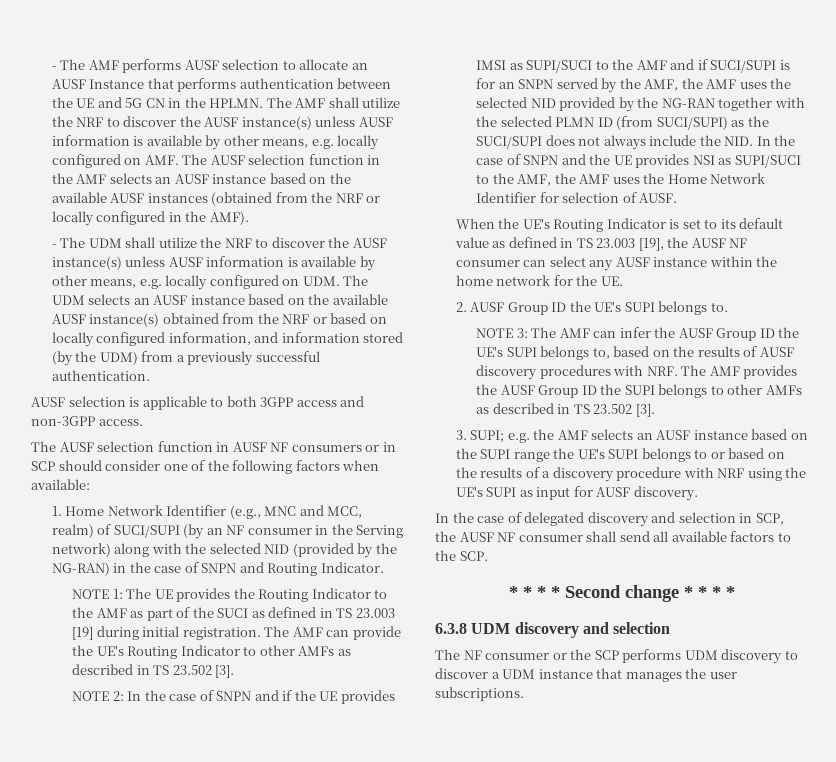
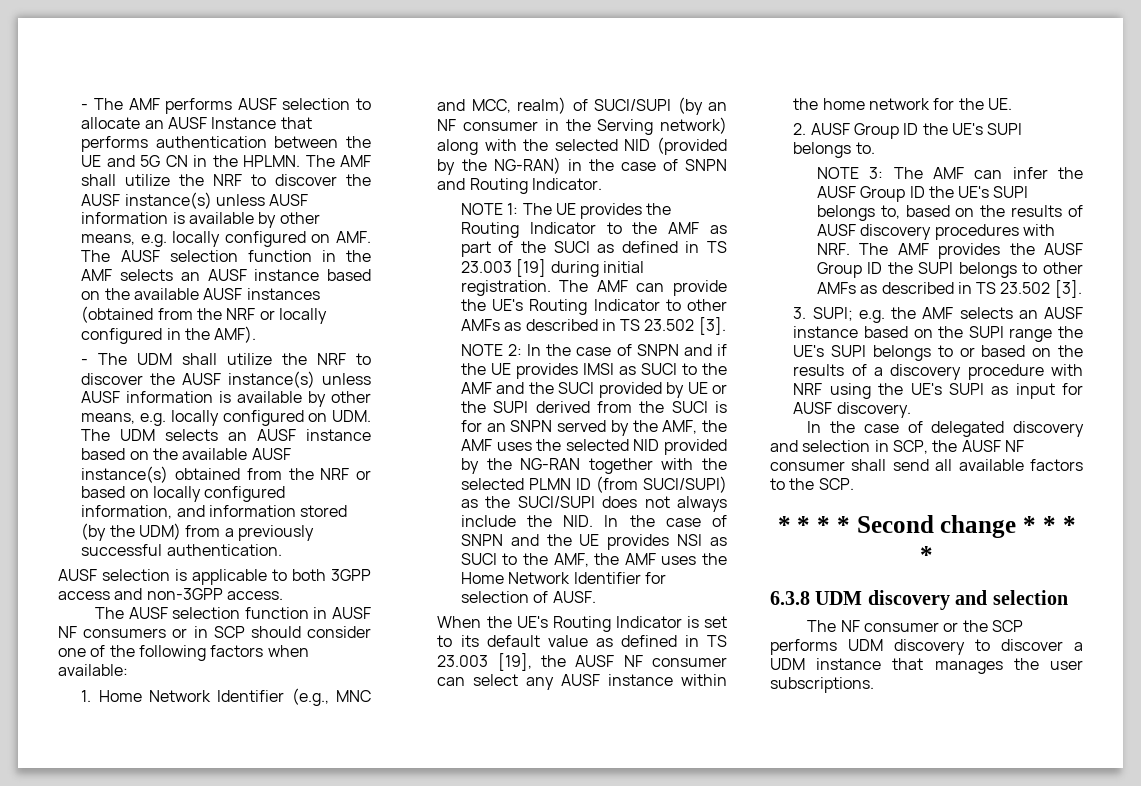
[526,60,593,73] SUPI/SUCI -> [640,363,677,375] SUCI
[697,59,777,73] if SUCI/SUPI -> [528,382,727,398] [460,401,708,413] the SUCI provided by UE or the SUPI derived from the SUCI
[734,155,801,168] SUPI/SUCI -> [460,553,497,565] SUCI

